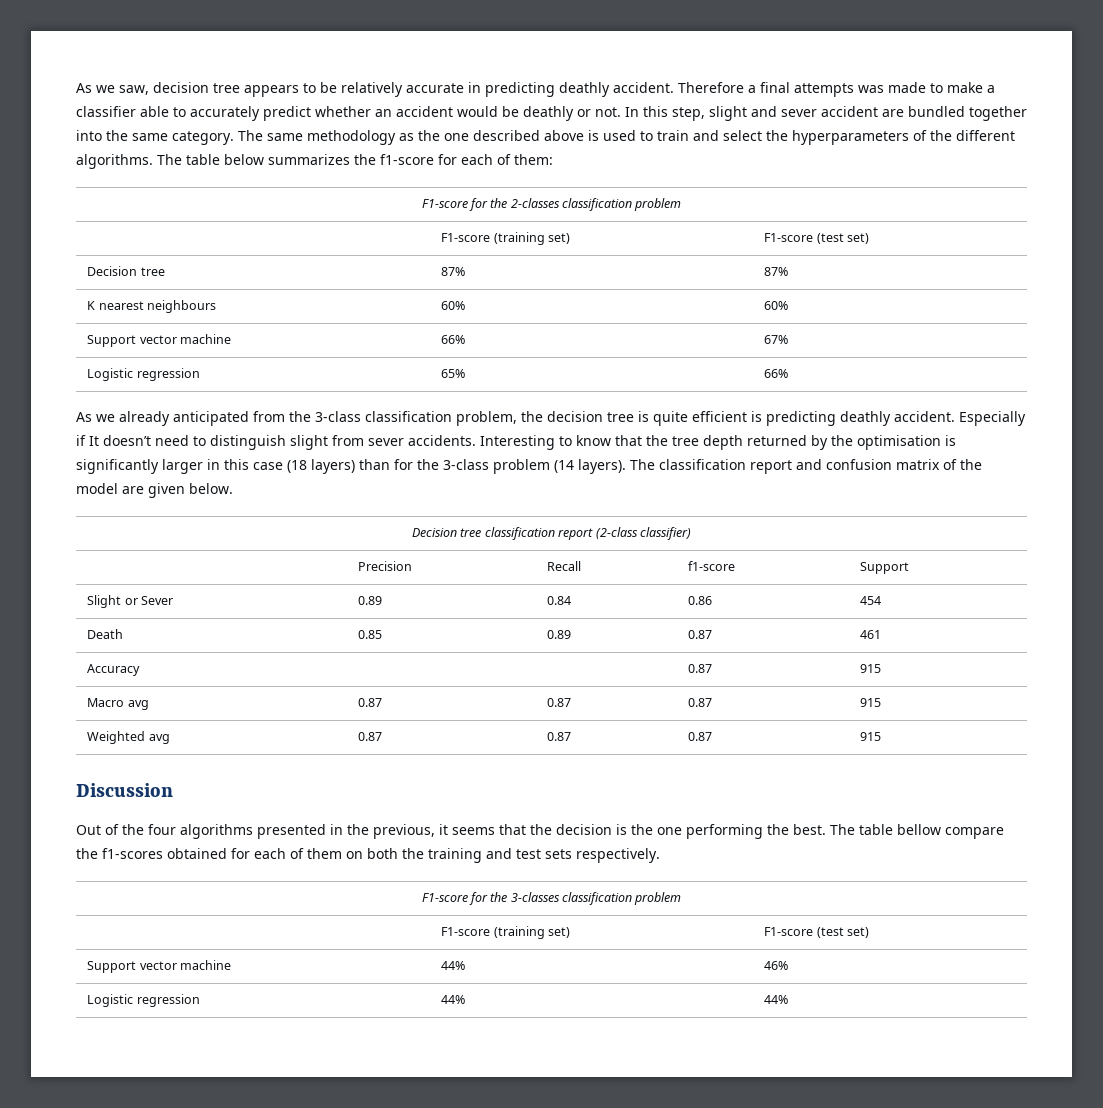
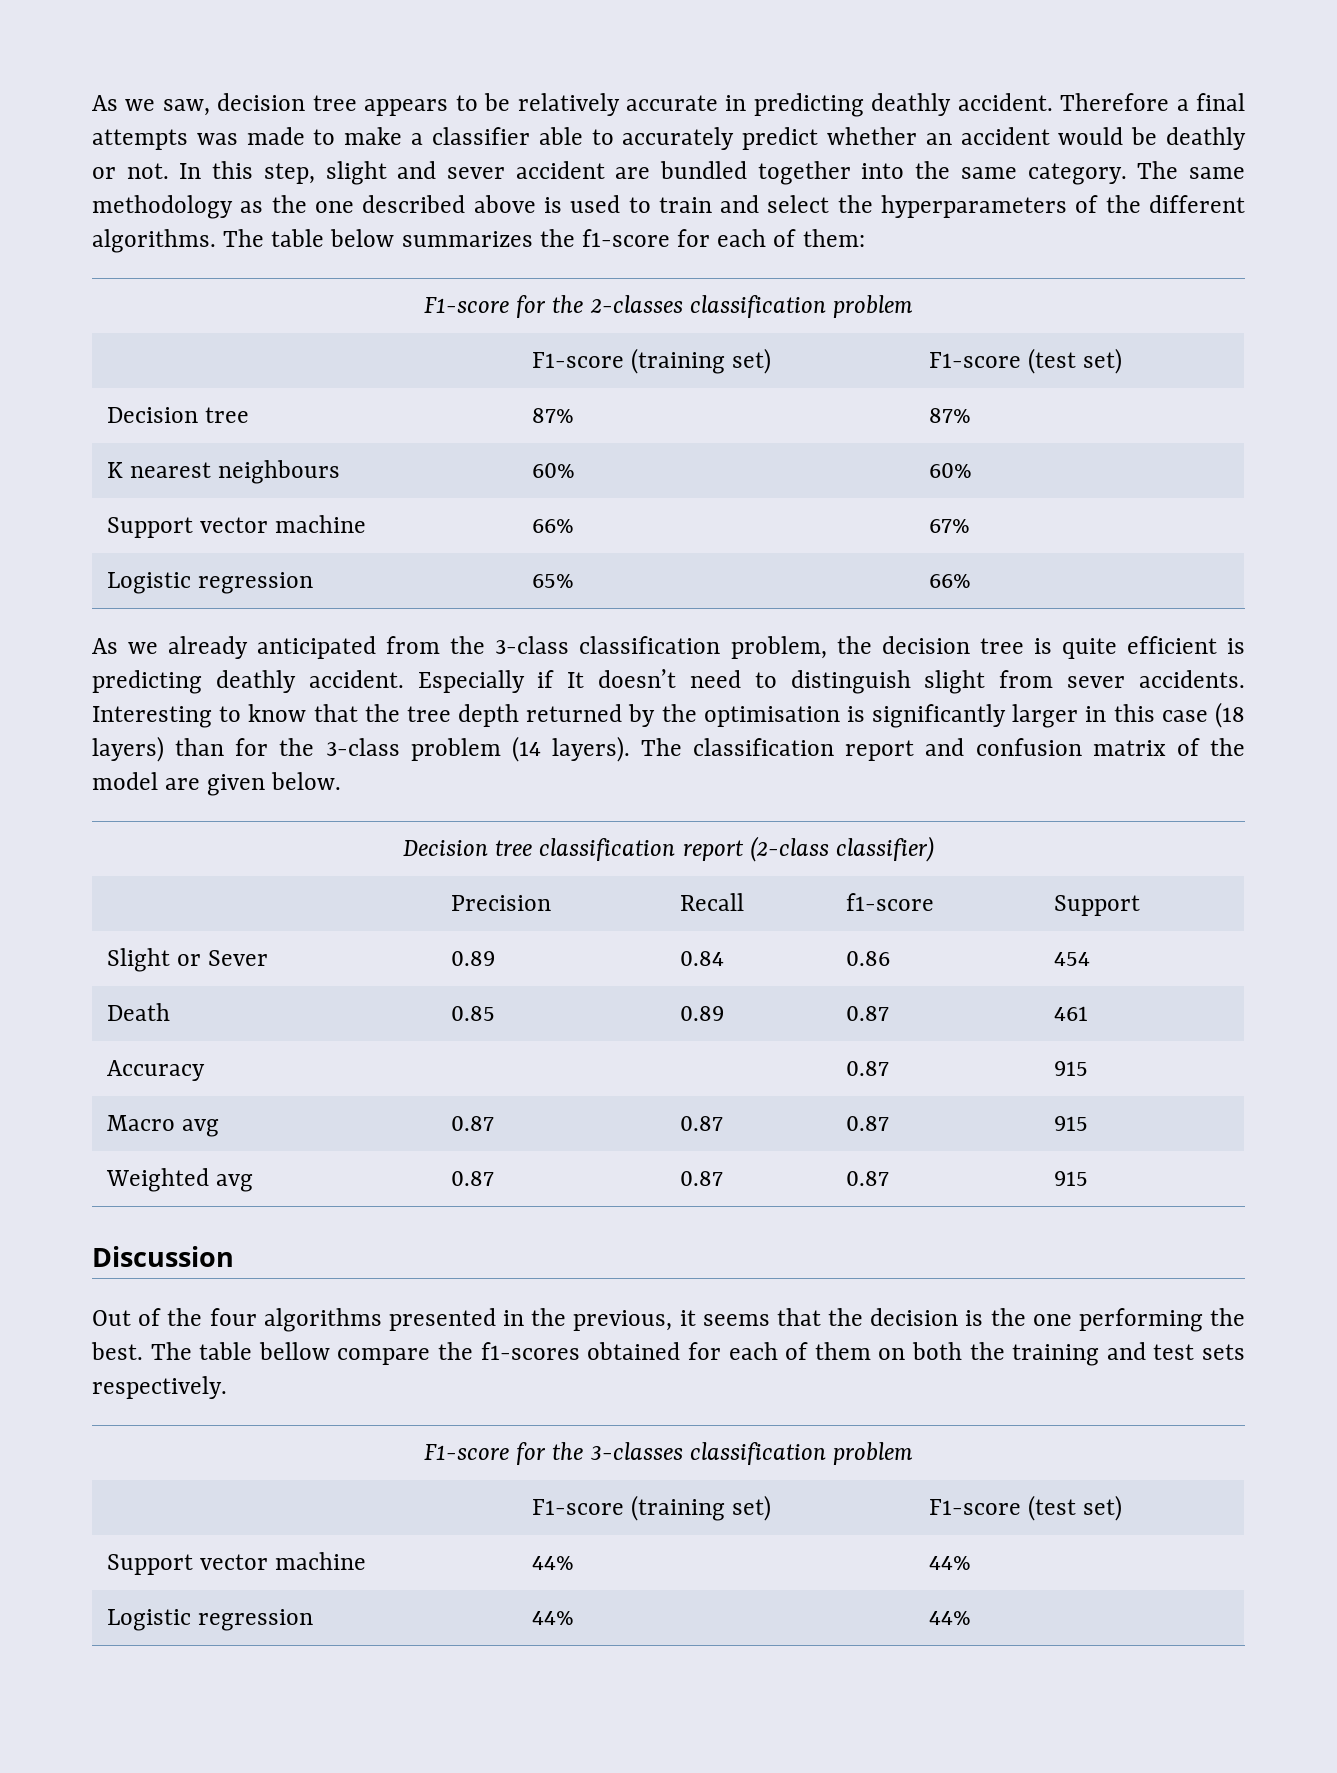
[764,961,789,970] 46% -> [928,1556,971,1570] 44%

